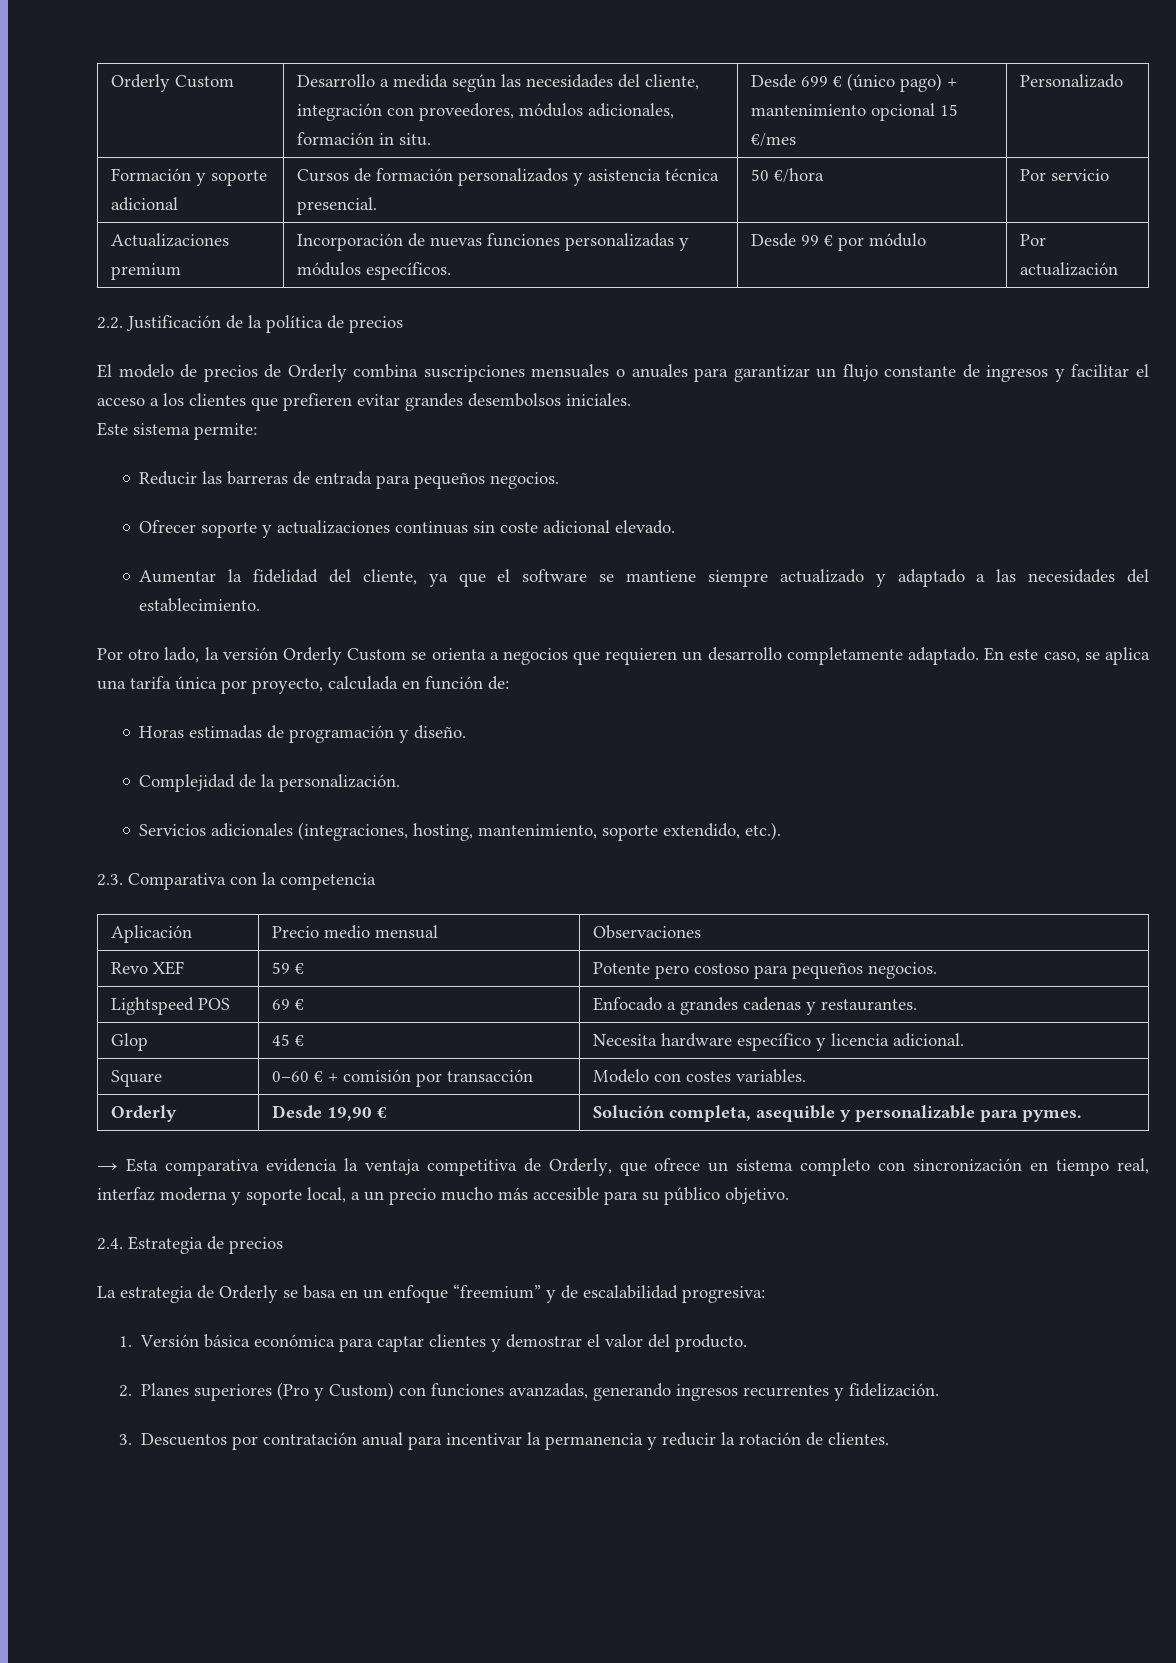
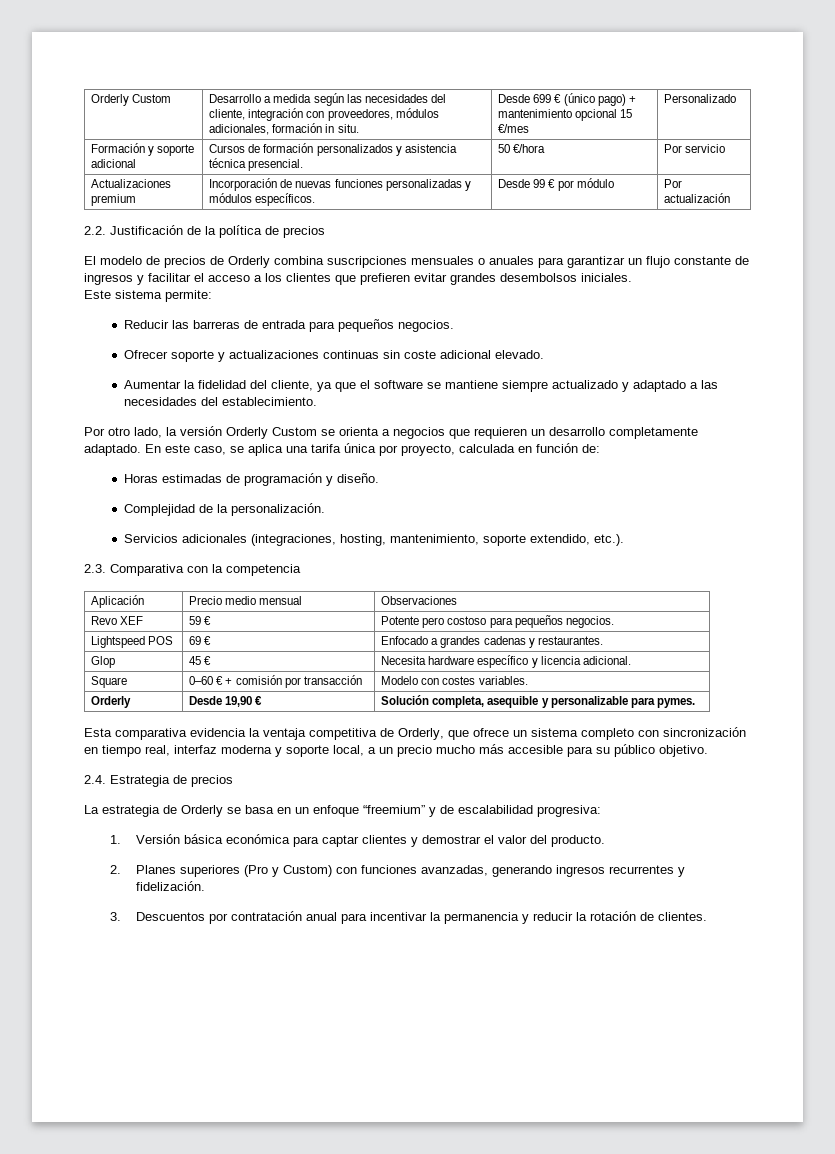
[97,1163,118,1171] → -> (695, 703) none

